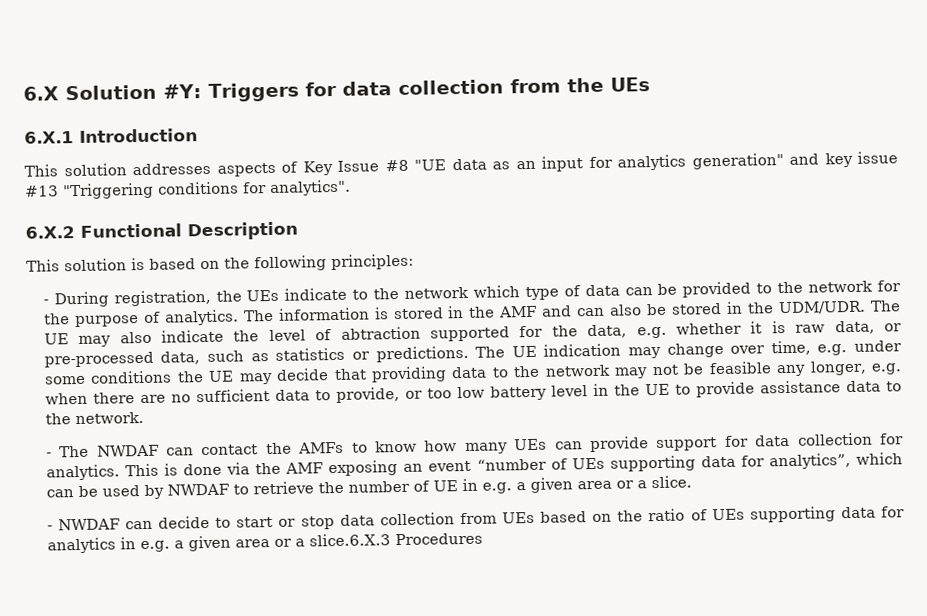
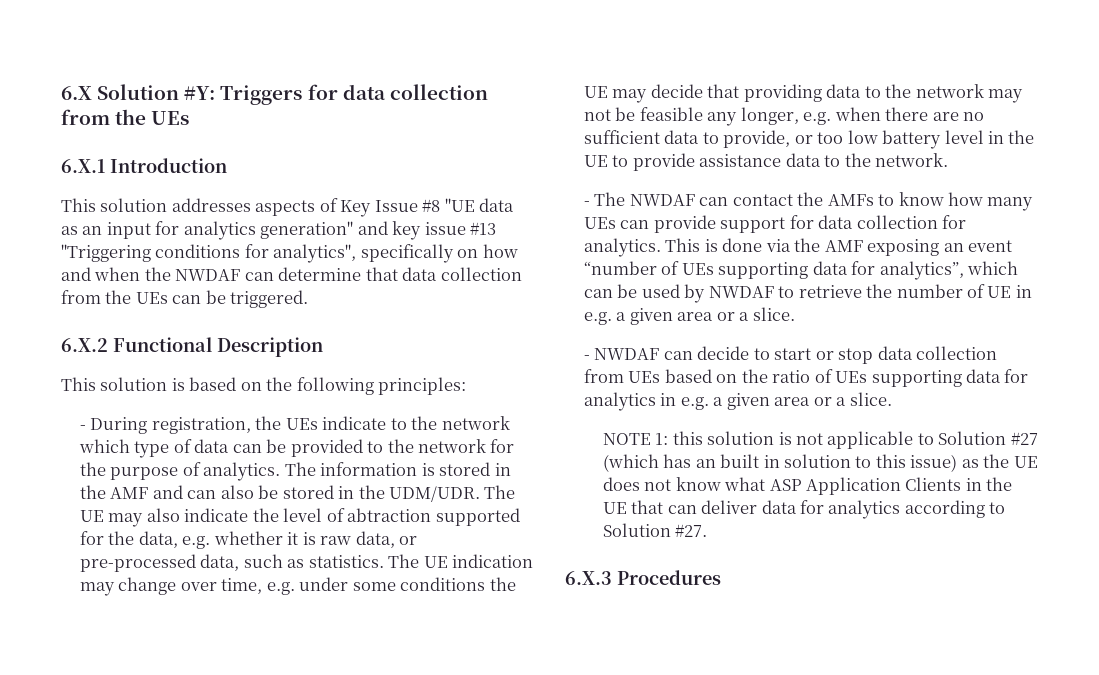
[270,179,351,196] analytics". -> [273,244,518,263] [61,267,522,281] [61,290,309,308] analytics", specifically on how and when the NWDAF can determine that data collection from the UEs can be triggered.
[275,345,469,363] statistics or predictions. -> [308,555,384,568] statistics.
[308,533,391,547] slice.6.X.3 -> [849,392,892,406] [602,431,1038,449] [602,454,1038,472] [602,477,1013,495] [602,500,1006,519] [602,523,708,537] [565,571,612,585] slice. // NOTE 1: this solution is not applicable to Solution #27 (which has an built in solution to this issue) as the UE does not know what ASP Application Clients in the UE that can deliver data for analytics according to Solution #27. // 6.X.3

